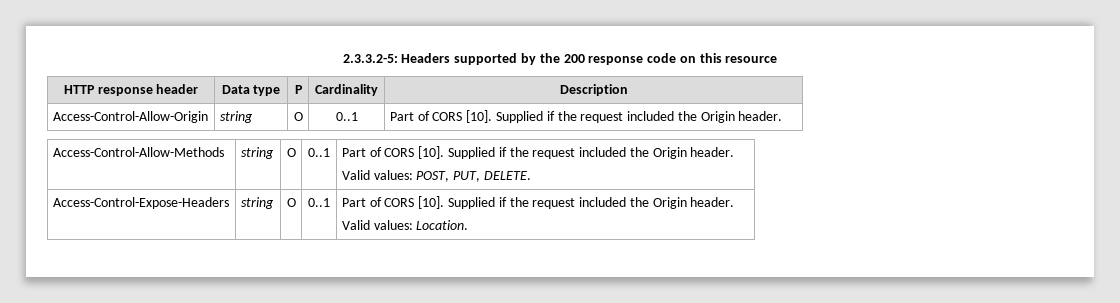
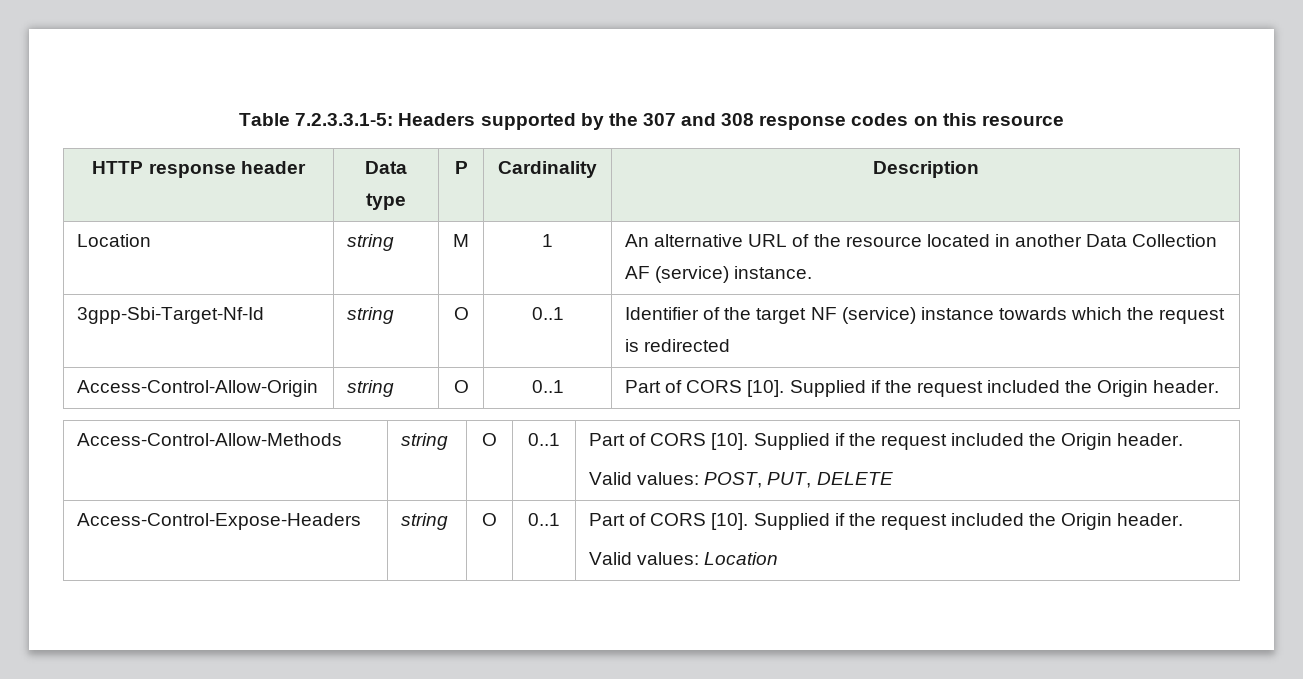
[342,54,398,63] 2.3.3.2-5: -> [239,113,394,126] Table 7.2.3.3.1-5:
[563,53,677,65] 200 response code -> [642,113,909,130] 307 and 308 response codes
(628, 90) none -> [77,234,152,247] [347,234,395,251] [453,234,469,247] [542,234,553,247] [625,234,1218,247] [625,266,813,283] [77,307,265,324] [347,307,395,324] [453,307,469,320] [531,307,564,320] [625,307,1226,324] [625,339,731,352] // Location | string | M | 1 | An alternative URL of the resource located in another Data Collection AF (service) instance. // 3gpp-Sbi-Target-Nf-Id | string | O | 0..1 | Identifier of the target NF (service) instance towards which the request is redirected
[483,171,531,180] DELETE. -> [816,472,893,485] DELETE
[416,220,469,230] Location. -> [704,552,779,565] Location

